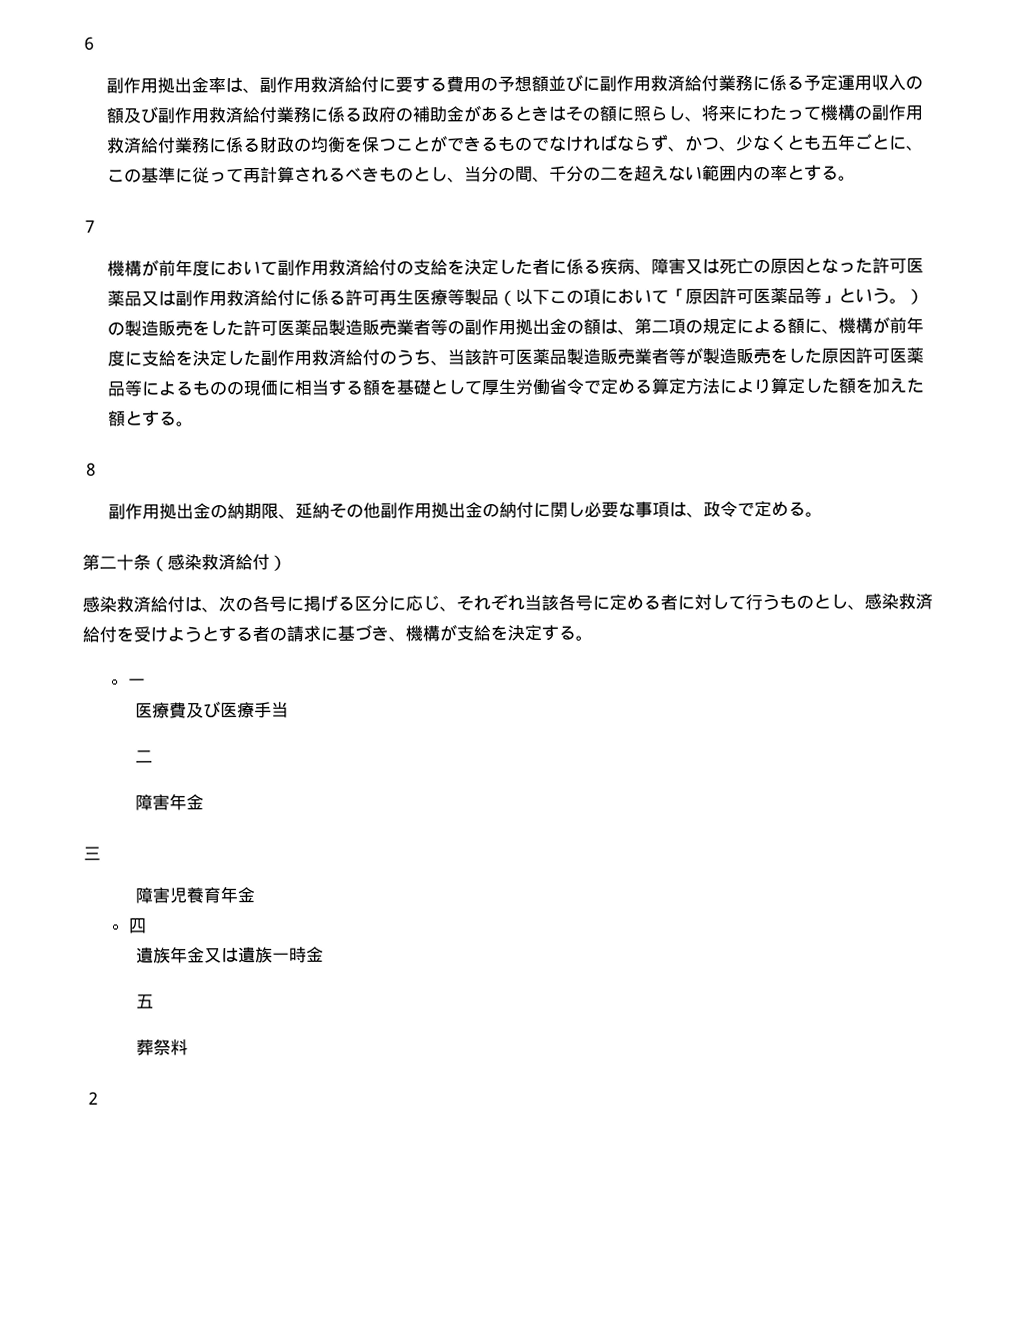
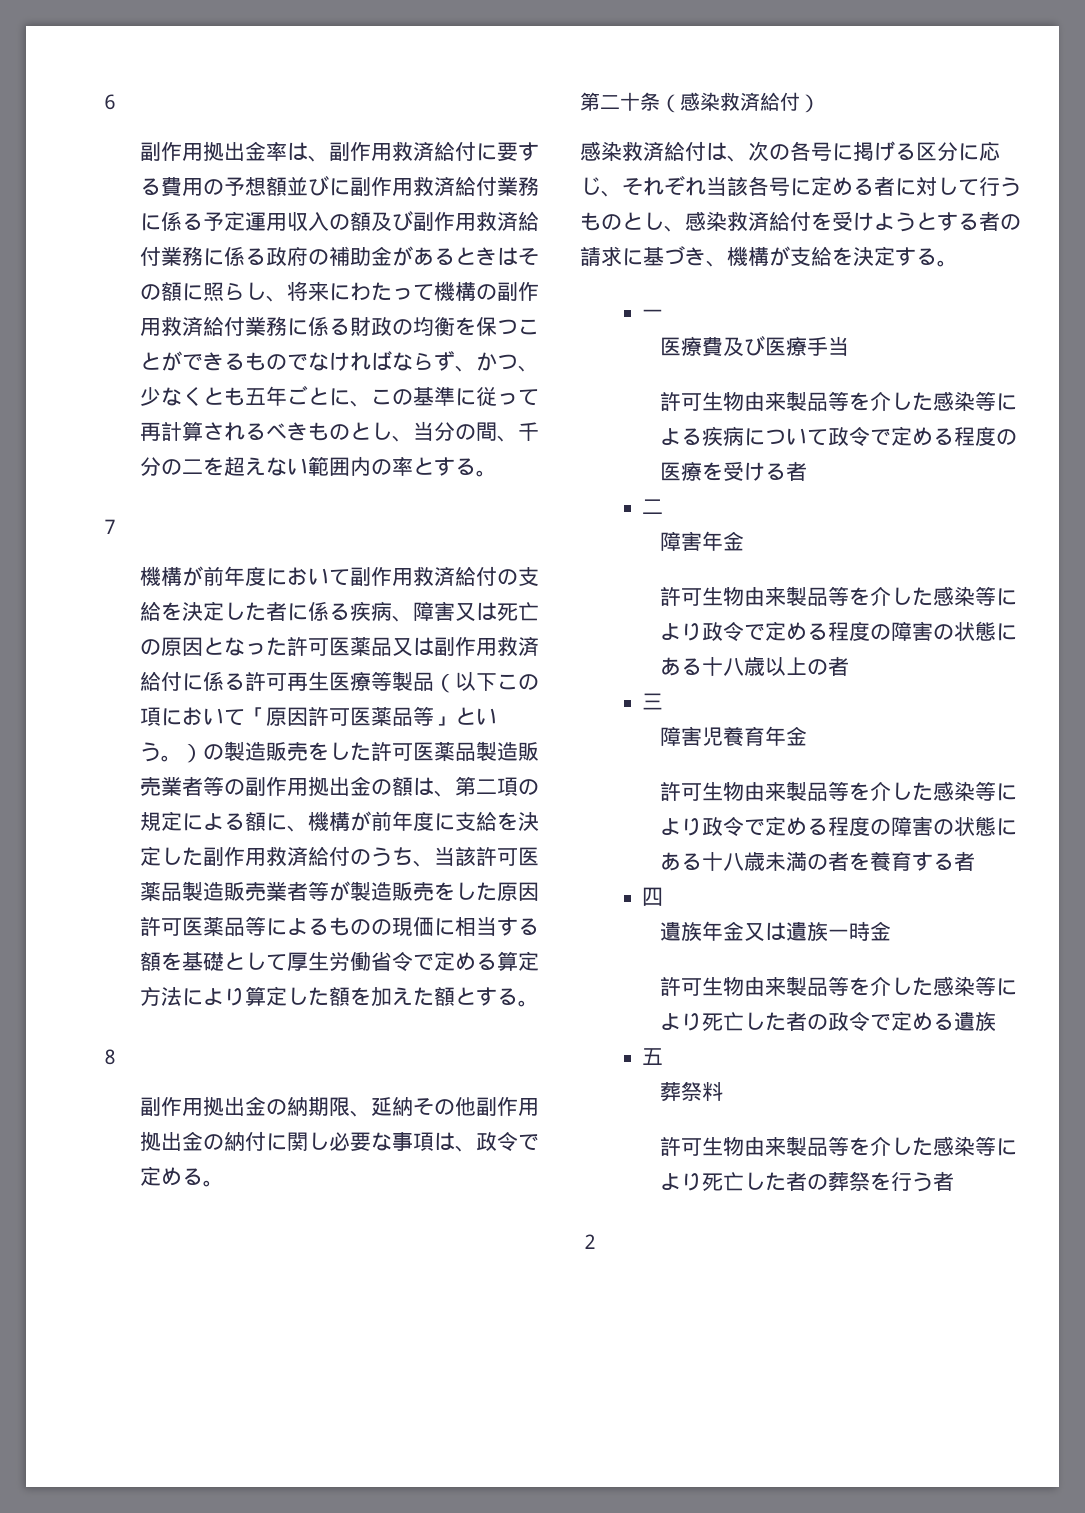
[135,750,154,763] [135,793,205,811] [83,846,101,861] [135,886,256,904] 二 // 障害年金 // 三 // 障害児養育年金 -> [659,391,1017,411] [659,426,1017,447] [659,461,807,481] [642,499,664,514] [659,531,744,551] [659,586,1017,606] [659,621,1017,642] [659,656,849,676] [642,693,664,710] [659,726,807,747] [659,781,1017,801] [659,816,1017,837] [659,851,975,872] 許可生物由来製品等を介した感染等による疾病について政令で定める程度の医療を受ける者 // 二 // 障害年金 // 許可生物由来製品等を介した感染等により政令で定める程度の障害の状態にある十八歳以上の者 // 三 // 障害児養育年金 // 許可生物由来製品等を介した感染等により政令で定める程度の障害の状態にある十八歳未満の者を養育する者
[136,994,155,1009] [136,1039,189,1056] 五 // 葬祭料 -> [659,976,1017,996] [659,1011,996,1032] [642,1048,664,1065] [659,1081,723,1102] [659,1136,1017,1156] [659,1171,954,1192] 許可生物由来製品等を介した感染等により死亡した者の政令で定める遺族 // 五 // 葬祭料 // 許可生物由来製品等を介した感染等により死亡した者の葬祭を行う者

